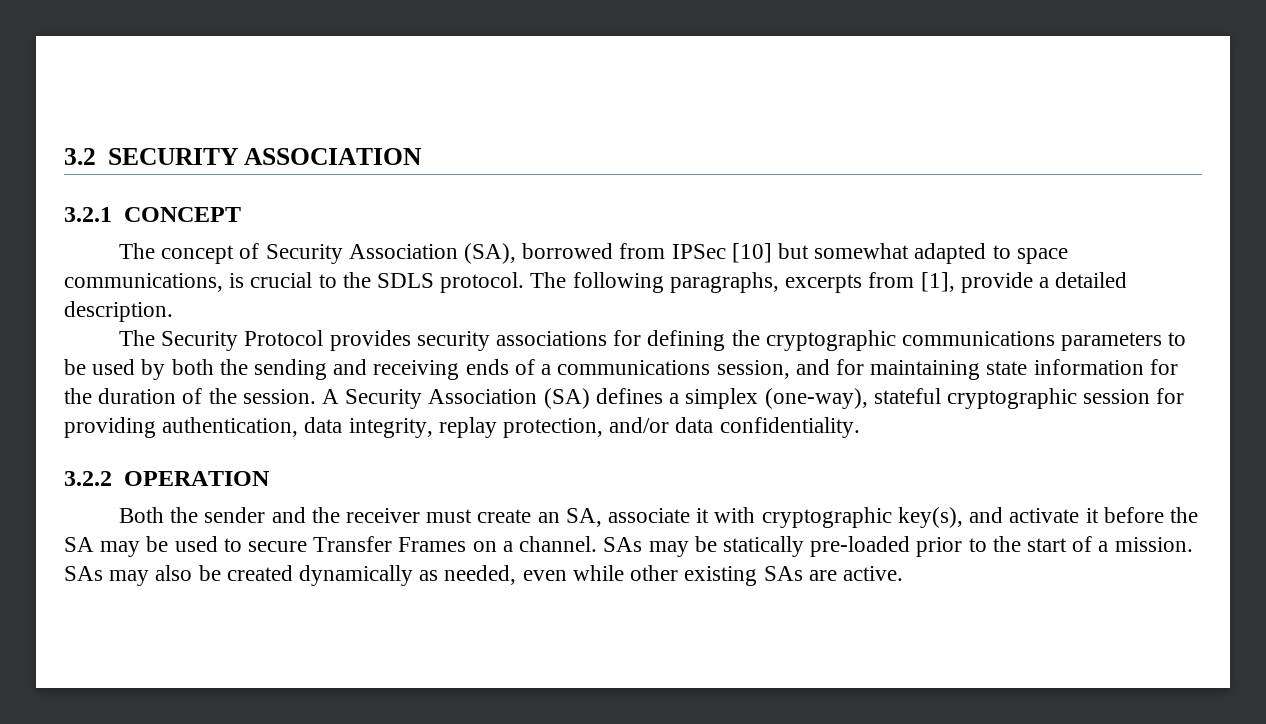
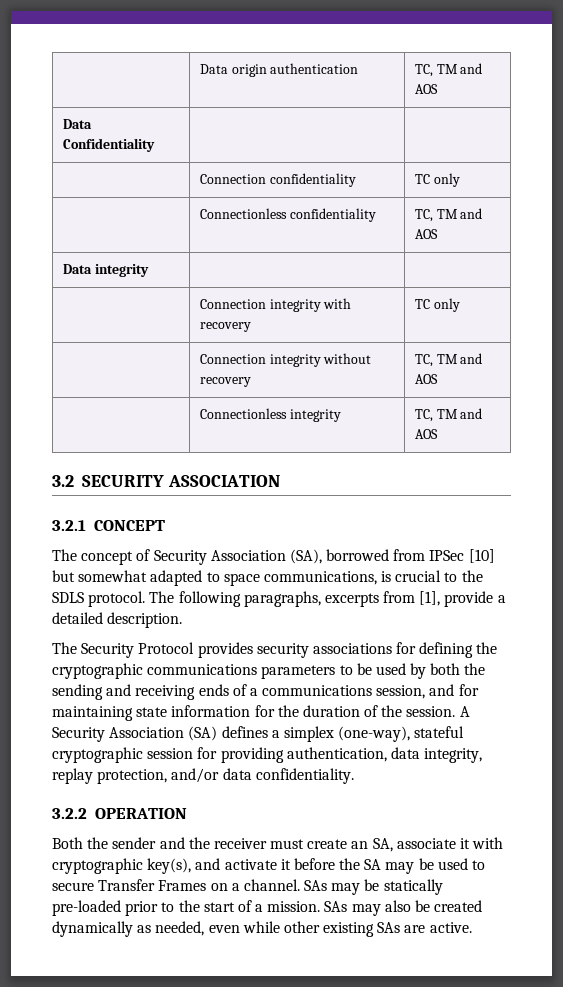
(64, 156) none -> [199,63,359,77] [414,63,483,77] [414,84,438,94] [62,119,92,129] [62,138,155,152] [199,173,356,187] [414,173,460,187] [199,208,376,222] [414,208,483,222] [414,229,438,239] [62,264,149,277] [199,298,352,312] [199,322,251,332] [414,298,460,312] [199,353,372,367] [199,377,251,387] [414,353,483,367] [414,374,438,384] [199,408,341,422] [414,408,483,422] [414,429,438,439] | Data origin authentication | TC, TM and AOS // Data Confidentiality | | // | Connection confidentiality | TC only // | Connectionless confidentiality | TC, TM and AOS // Data integrity | | // | Connection integrity with recovery | TC only // | Connection integrity without recovery | TC, TM and AOS // | Connectionless integrity | TC, TM and AOS //

